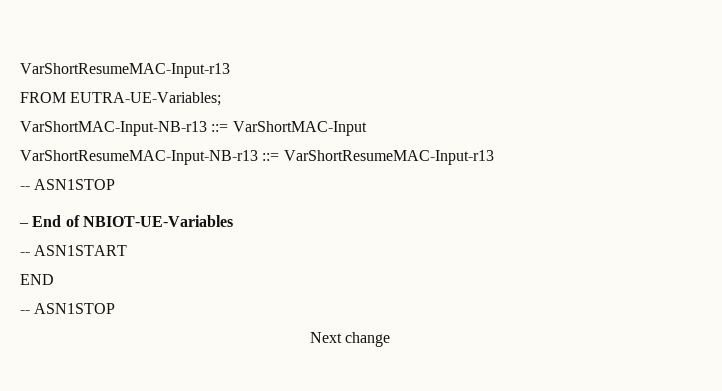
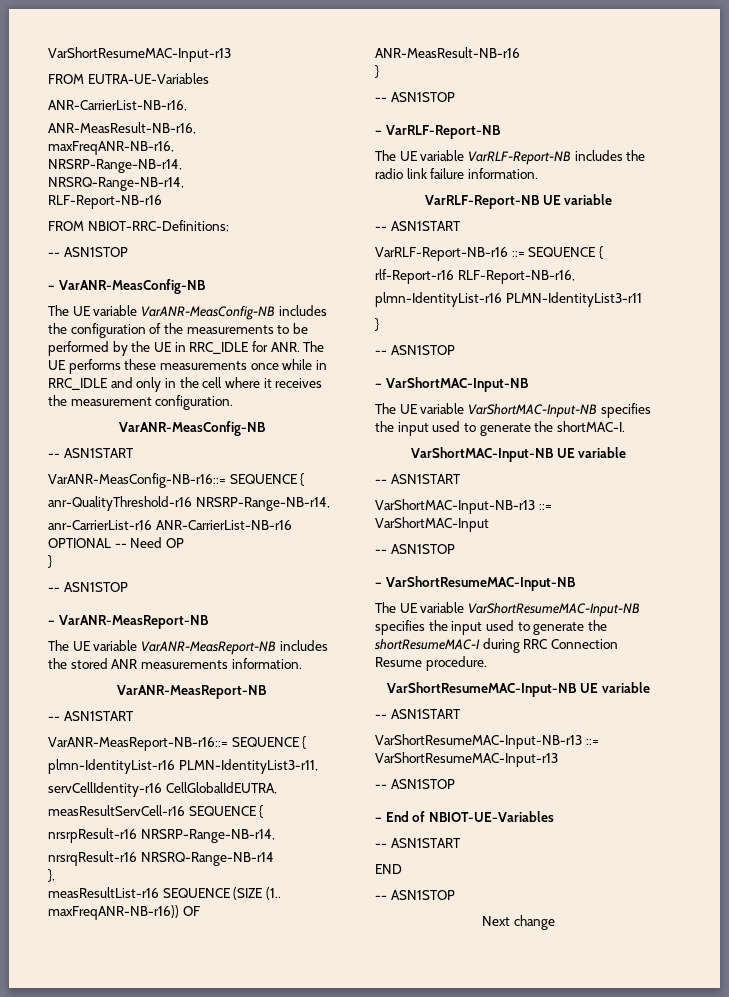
[70,92,222,106] [20,121,367,136] EUTRA-UE-Variables; // VarShortMAC-Input-NB-r13 ::= VarShortMAC-Input -> [87,73,209,84] [48,100,187,111] [48,122,196,134] [48,141,174,155] [48,159,182,173] [48,177,184,191] [48,195,162,209] [48,220,229,232] [48,247,128,257] [48,279,206,294] [48,305,327,320] [48,323,308,338] [48,341,325,356] [48,359,327,374] [48,377,323,392] [48,395,234,410] [118,421,266,436] [48,448,133,458] [48,473,305,488] [48,496,330,511] [48,520,292,530] [48,537,184,548] [48,555,52,568] [48,582,128,592] [48,615,209,629] [48,640,328,655] [48,658,302,669] [117,685,267,699] [48,711,133,721] [48,736,307,751] [48,759,318,774] [48,782,277,797] [48,805,264,818] [48,828,275,843] [48,851,274,866] [48,869,55,882] [48,887,281,900] [48,905,200,920] [375,47,520,58] [375,65,379,78] [375,92,455,102] [375,125,501,139] [375,150,646,165] [375,168,538,179] [424,194,613,209] [375,221,460,231] [375,246,603,261] [375,269,575,284] [375,292,642,307] [375,318,379,331] [375,345,455,355] [375,377,529,392] [375,403,651,418] [375,421,625,436] [410,447,627,462] [375,474,460,484] [375,499,552,514] [375,517,489,532] [375,544,455,554] [375,576,576,591] [375,602,640,617] [375,620,607,635] [374,638,618,653] [375,656,487,671] [387,682,650,697] [375,709,460,719] EUTRA-UE-Variables // ANR-CarrierList-NB-r16, // ANR-MeasResult-NB-r16, // maxFreqANR-NB-r16, // NRSRP-Range-NB-r14, // NRSRQ-Range-NB-r14, // RLF-Report-NB-r16 // FROM NBIOT-RRC-Definitions; // -- ASN1STOP // – VarANR-MeasConfig-NB // The UE variable VarANR-MeasConfig-NB includes the configuration of the measurements to be performed by the UE in RRC_IDLE for ANR. The UE performs these measurements once while in RRC_IDLE and only in the cell where it receives the measurement configuration. // VarANR-MeasConfig-NB // -- ASN1START // VarANR-MeasConfig-NB-r16::= SEQUENCE { // anr-QualityThreshold-r16 NRSRP-Range-NB-r14, // anr-CarrierList-r16 ANR-CarrierList-NB-r16 OPTIONAL -- Need OP // } // -- ASN1STOP // – VarANR-MeasReport-NB // The UE variable VarANR-MeasReport-NB includes the stored ANR measurements information. // VarANR-MeasReport-NB // -- ASN1START // VarANR-MeasReport-NB-r16::= SEQUENCE { // plmn-IdentityList-r16 PLMN-IdentityList3-r11, // servCellIdentity-r16 CellGlobalIdEUTRA, // measResultServCell-r16 SEQUENCE { // nrsrpResult-r16 NRSRP-Range-NB-r14, // nrsrqResult-r16 NRSRQ-Range-NB-r14 // }, // measResultList-r16 SEQUENCE (SIZE (1.. maxFreqANR-NB-r16)) OF ANR-MeasResult-NB-r16 // } // -- ASN1STOP // – VarRLF-Report-NB // The UE variable VarRLF-Report-NB includes the radio link failure information. // VarRLF-Report-NB UE variable // -- ASN1START // VarRLF-Report-NB-r16 ::= SEQUENCE { // rlf-Report-r16 RLF-Report-NB-r16, // plmn-IdentityList-r16 PLMN-IdentityList3-r11 // } // -- ASN1STOP // – VarShortMAC-Input-NB // The UE variable VarShortMAC-Input-NB specifies the input used to generate the shortMAC-I. // VarShortMAC-Input-NB UE variable // -- ASN1START // VarShortMAC-Input-NB-r13 ::= VarShortMAC-Input // -- ASN1STOP // – VarShortResumeMAC-Input-NB // The UE variable VarShortResumeMAC-Input-NB specifies the input used to generate the shortResumeMAC-I during RRC Connection Resume procedure. // VarShortResumeMAC-Input-NB UE variable // -- ASN1START

